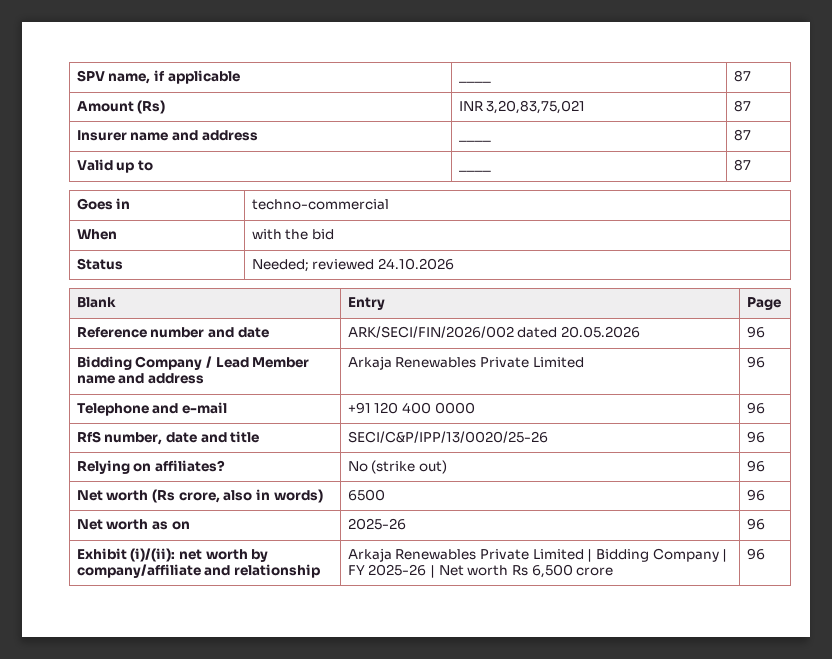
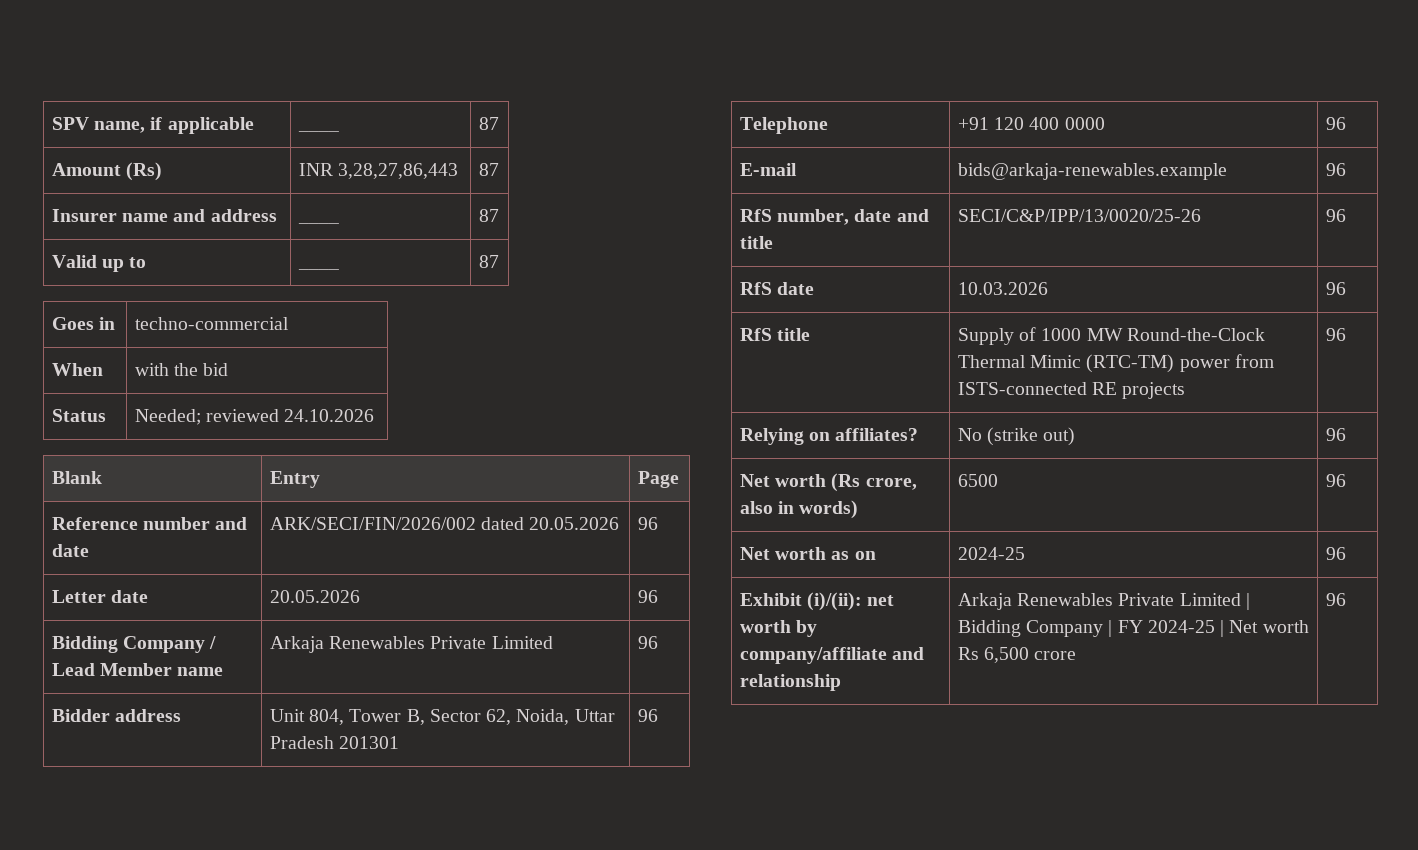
[486,100,586,114] 3,20,83,75,021 -> [337,163,458,179] 3,28,27,86,443
(765, 332) none -> [51,590,148,603] [269,590,360,603] [637,590,658,603] // Letter date | 20.05.2026 | 96
[118,373,205,384] and address -> (224, 671) none
(765, 362) none -> [51,709,181,722] [269,709,615,725] [269,736,399,749] [637,709,658,722] // Bidder address | Unit 804, Tower B, Sector 62, Noida, Uttar Pradesh 201301 | 96
[152,402,228,414] and e-mail -> (828, 125) none
(765, 408) none -> [739,163,797,176] [957,163,1227,180] [1325,163,1346,176] // E-mail | bids@arkaja-renewables.example | 96
(765, 437) none -> [739,282,814,295] [957,282,1048,295] [1325,282,1346,295] [739,328,810,341] [957,327,1265,345] [957,354,1274,373] [957,382,1186,399] [1325,328,1346,341] // RfS date | 10.03.2026 | 96 // RfS title | Supply of 1000 MW Round-the-Clock Thermal Mimic (RTC-TM) power from ISTS-connected RE projects | 96
[347,518,406,530] 2025-26 -> [957,547,1025,560] 2024-25
[368,564,427,576] 2025-26 -> [1147,620,1215,633] 2024-25

